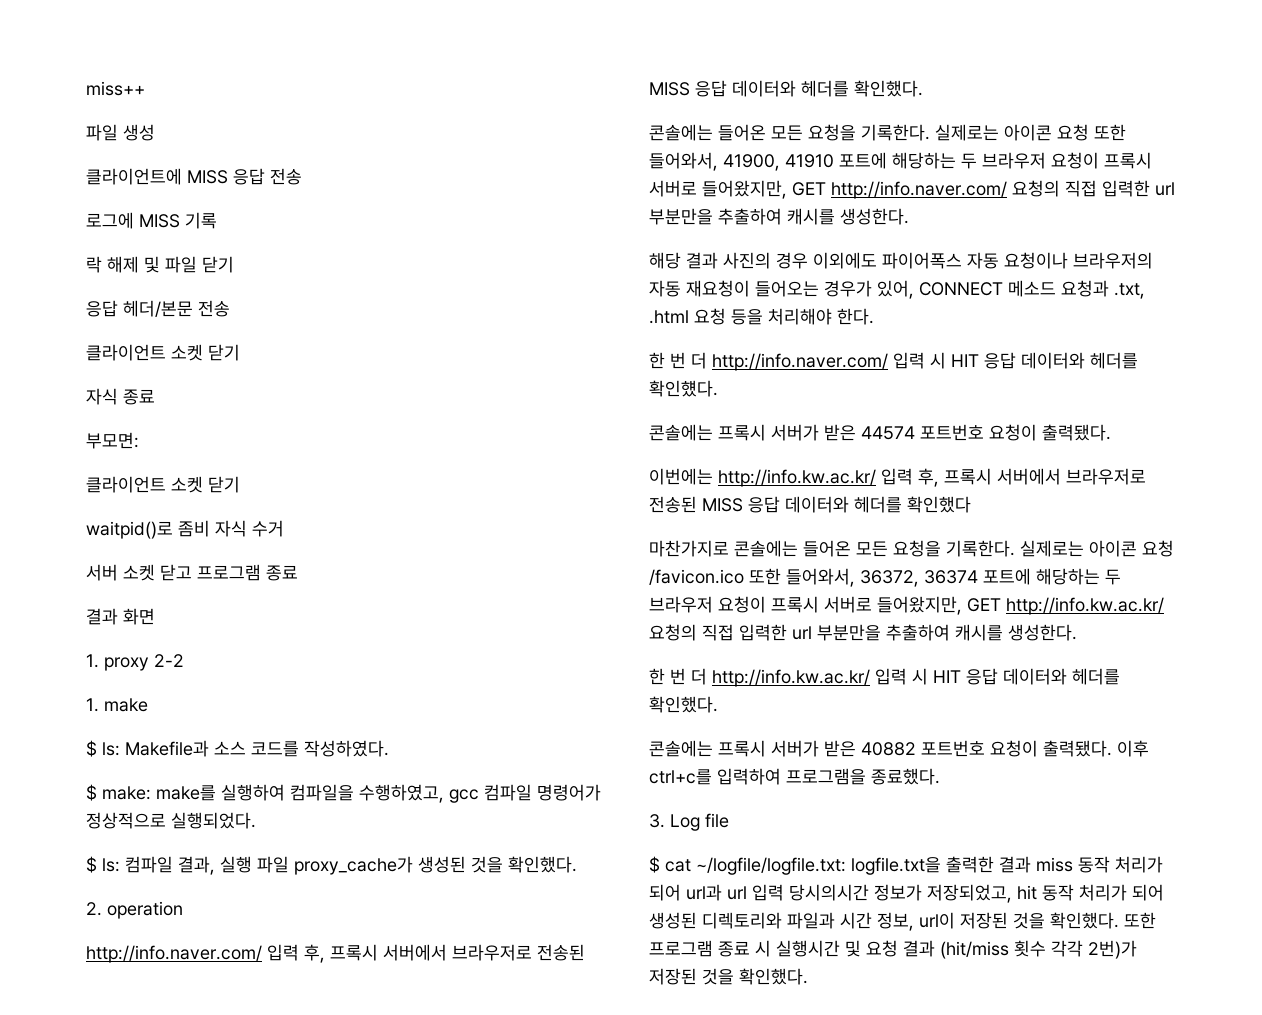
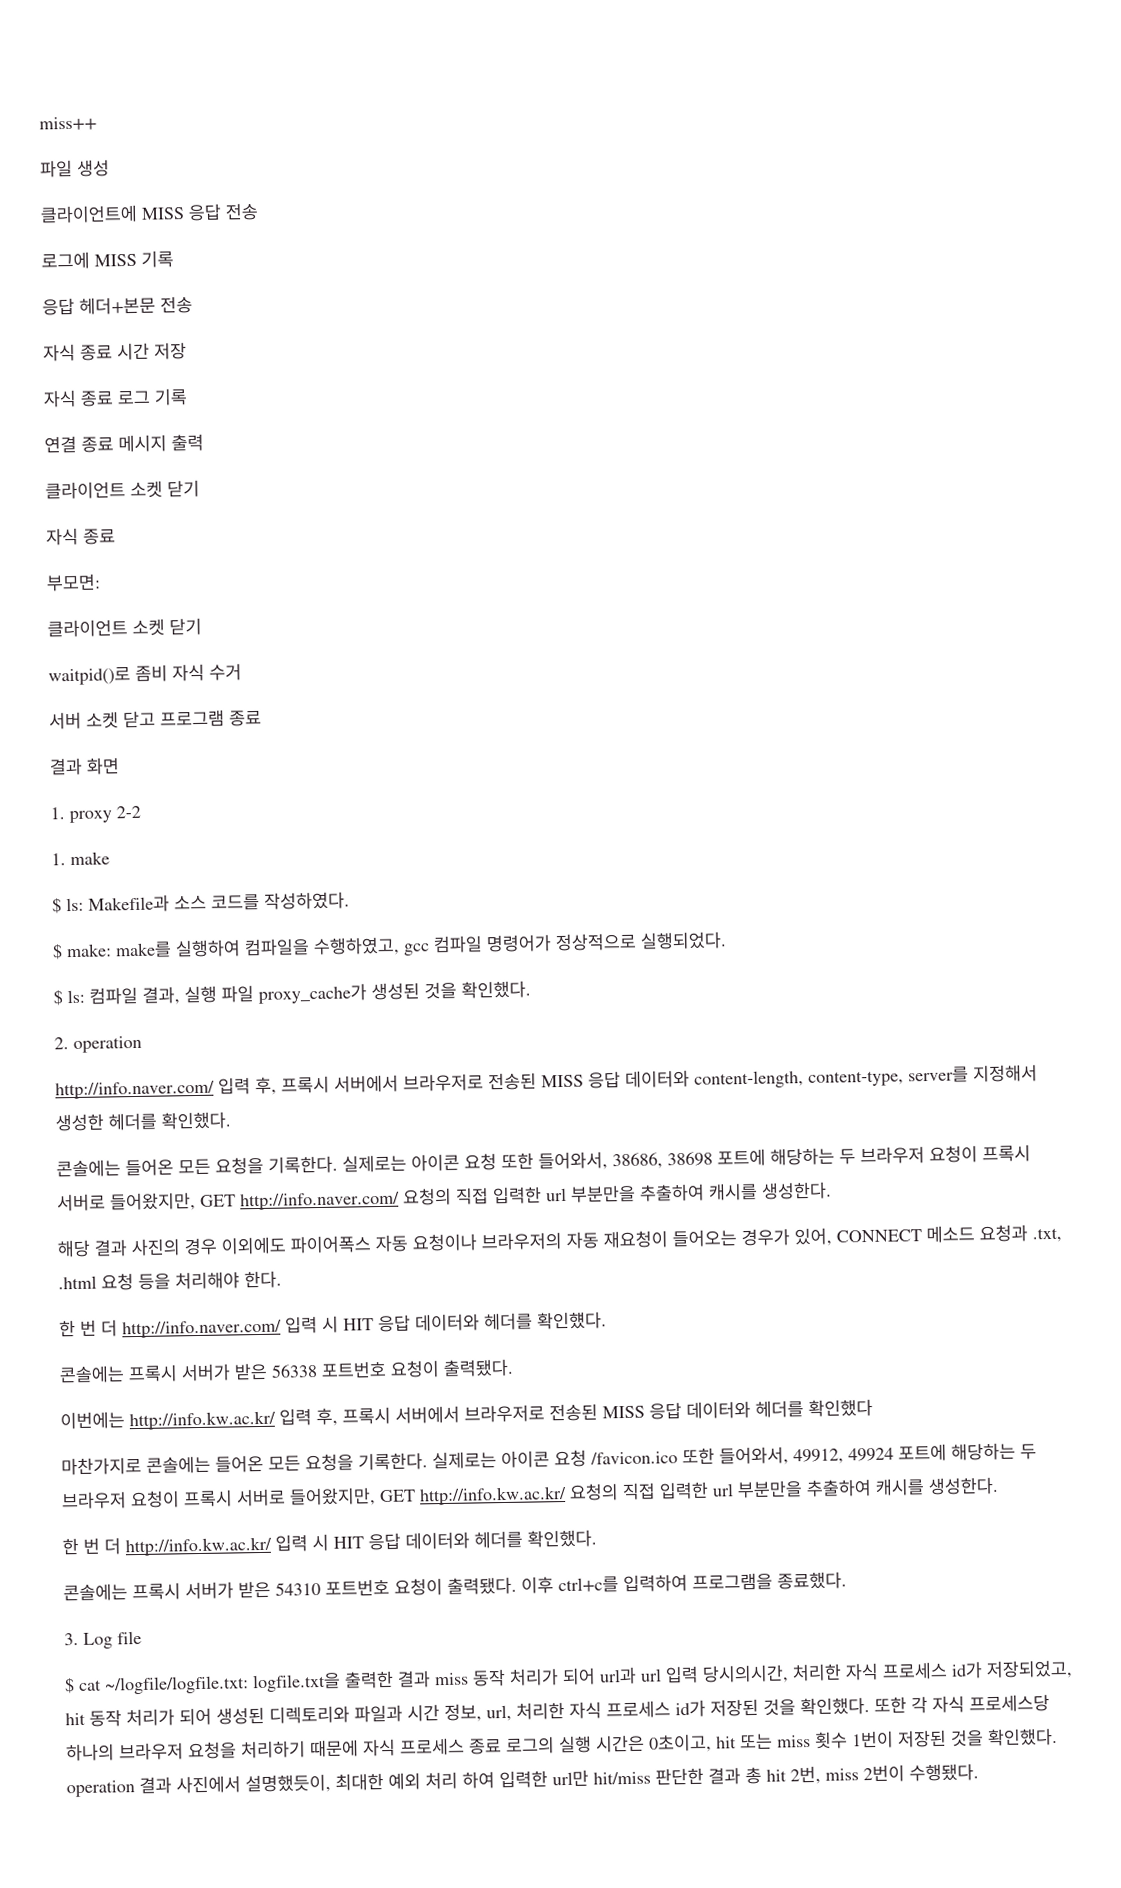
[86,256,234,273] [86,300,230,317] 락 해제 및 파일 닫기 // 응답 헤더/본문 전송 -> [42,295,193,316] [43,342,187,362] [43,388,188,408] [44,433,204,454] 응답 헤더+본문 전송 // 자식 종료 시간 저장 // 자식 종료 로그 기록 // 연결 종료 메시지 출력
(796, 88) none -> [694,1064,1038,1089] [55,1113,104,1132] content-length, content-type, server를 지정해서 생성한
[723,154,834,171] 41900, 41910 -> [612,1151,713,1170] 38686, 38698
[861,426,915,440] 44574 -> [271,1364,318,1378] 56338
[860,570,978,587] 36372, 36374 -> [793,1447,894,1465] 49912, 49924
[861,742,916,756] 40882 -> [275,1582,321,1596] 54310
[789,884,922,901] 당시의시간 정보가 -> [702,1661,983,1684] 당시의시간, 처리한 자식 프로세스 id가
[919,912,1156,929] [649,940,1137,959] [649,968,808,985] url이 저장된 것을 확인했다. 또한 프로그램 종료 시 실행시간 및 요청 결과 (hit/miss 횟수 각각 2번)가 저장된 것을 확인했다. -> [486,1694,1050,1722] [66,1727,1058,1762] [66,1763,979,1798] url, 처리한 자식 프로세스 id가 저장된 것을 확인했다. 또한 각 자식 프로세스당 하나의 브라우저 요청을 처리하기 때문에 자식 프로세스 종료 로그의 실행 시간은 0초이고, hit 또는 miss 횟수 1번이 저장된 것을 확인했다. operation 결과 사진에서 설명했듯이, 최대한 예외 처리 하여 입력한 url만 hit/miss 판단한 결과 총 hit 2번, miss 2번이 수행됐다.

